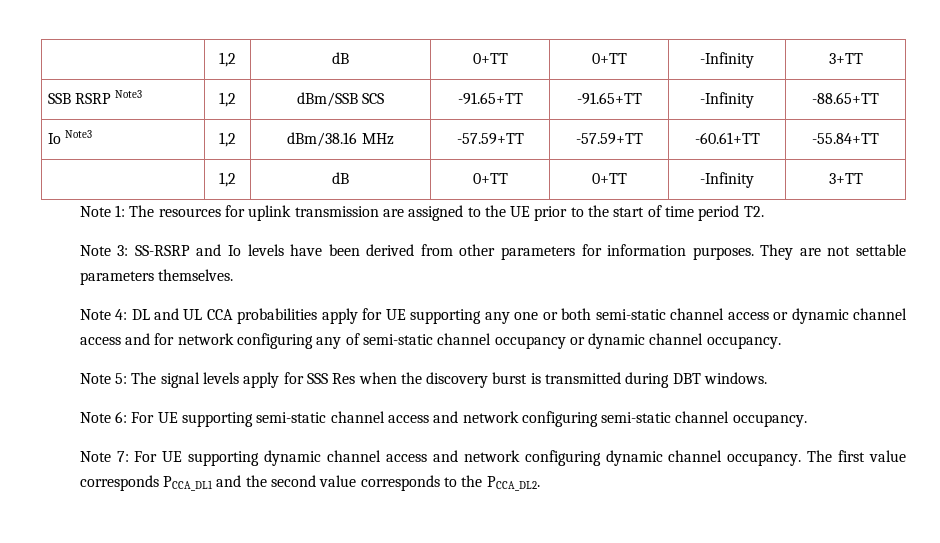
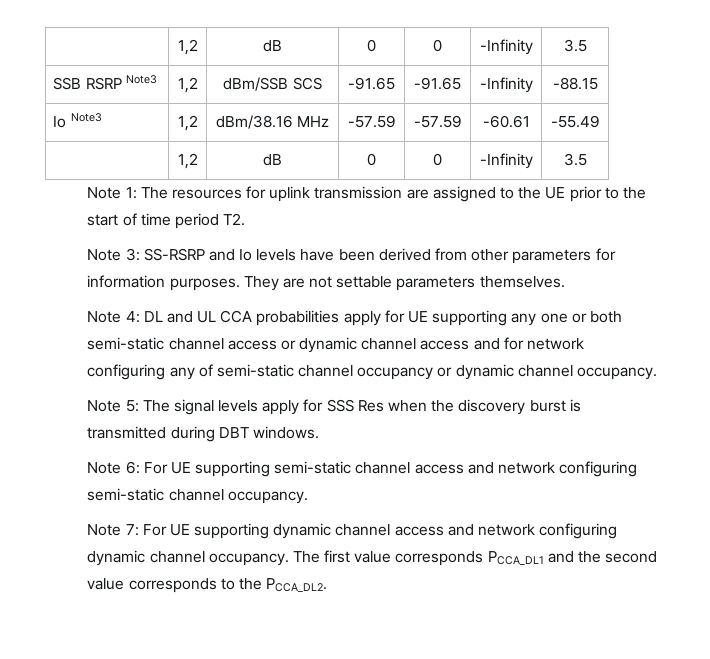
[219,52,236,67] [332,52,349,64] [472,53,508,64] [591,53,627,64] [700,52,754,68] [828,53,863,64] | 1,2 | dB | 0+TT | 0+TT | -Infinity | 3+TT -> [177,39,198,55] [263,40,282,52] [367,39,376,52] [433,39,442,52] [479,39,533,55] [563,39,587,52] | 1,2 | dB | 0 | 0 | -Infinity | 3.5
[457,92,523,105] [576,92,642,105] [700,92,754,108] [812,92,879,104] -91.65+TT | -91.65+TT | -Infinity | -88.65+TT -> [348,77,395,90] [414,77,461,90] [479,77,533,93] [552,77,598,90] -91.65 | -91.65 | -Infinity | -88.15
[456,133,524,145] [575,133,643,145] [694,132,760,144] [812,133,879,144] [219,172,236,187] [332,172,349,184] [472,173,508,184] [591,173,627,184] [700,172,754,188] [828,173,863,184] -57.59+TT | -57.59+TT | -60.61+TT | -55.84+TT // | 1,2 | dB | 0+TT | 0+TT | -Infinity | 3+TT -> [347,115,396,128] [413,115,462,128] [482,115,530,128] [550,115,600,128] [177,153,198,169] [263,154,282,166] [367,153,376,166] [433,153,442,166] [479,153,533,169] [563,153,587,166] -57.59 | -57.59 | -60.61 | -55.49 // | 1,2 | dB | 0 | 0 | -Infinity | 3.5

